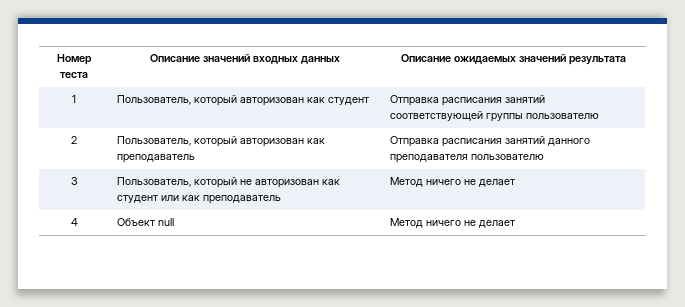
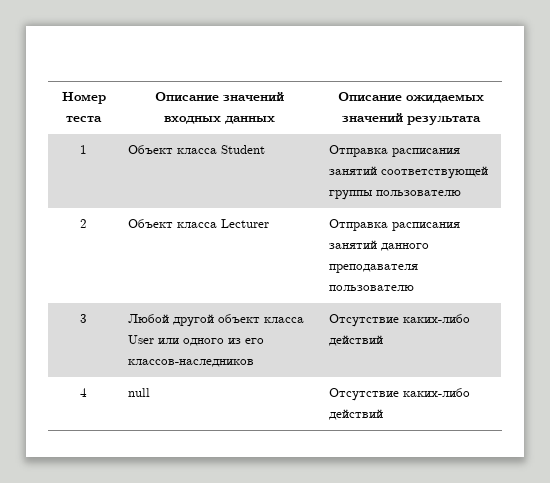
[116,95,369,106] Пользователь, который авторизован как студент -> [127,145,265,154] Объект класса Student
[116,136,325,147] [116,154,195,163] Пользователь, который авторизован как преподаватель -> [127,219,269,228] Объект класса Lecturer
[116,177,340,188] [116,195,281,204] [389,177,515,187] Пользователь, который не авторизован как студент или как преподаватель | Метод ничего не делает -> [127,314,304,327] [127,335,264,346] [127,359,254,367] [328,314,470,327] [328,335,383,346] Любой другой объект класса User или одного из его классов-наследников | Отсутствие каких-либо действий
[116,218,155,226] Объект -> (87, 392) none
[389,218,515,228] Метод ничего не делает -> [328,388,470,401] [328,409,383,420] Отсутствие каких-либо действий

